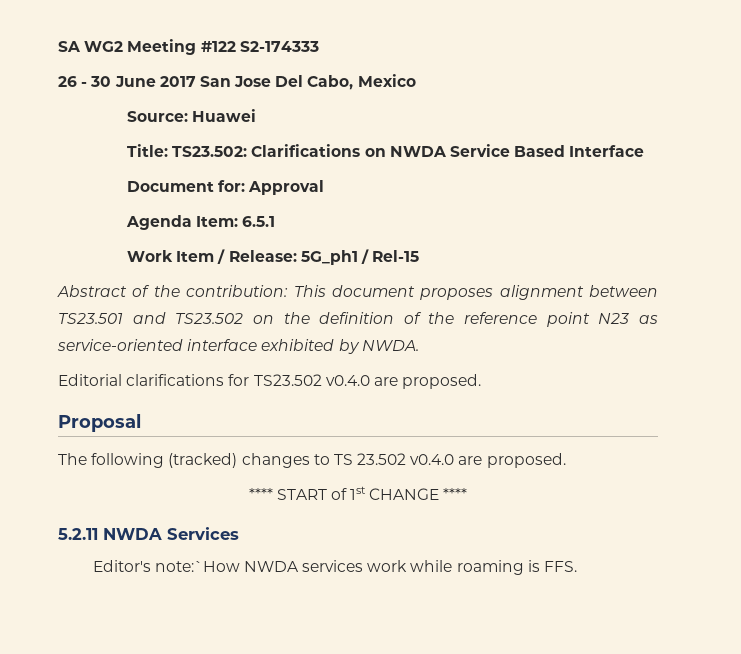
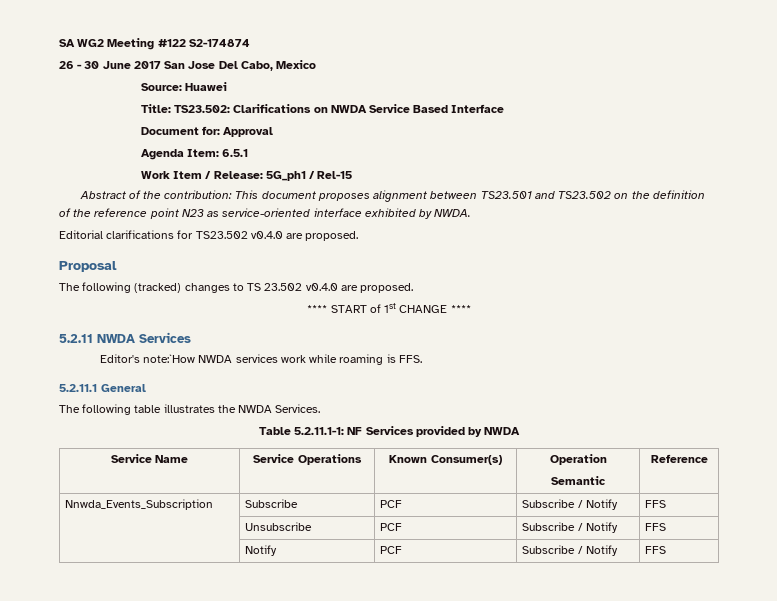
[239,41,319,52] S2-174333 -> [188,39,250,47] S2-174874
(577, 566) none -> [59,384,146,392] [59,404,321,415] [258,426,521,437] [110,454,189,463] [253,454,362,465] [389,455,502,465] [549,454,607,465] [551,476,606,485] [650,454,708,463] [65,499,214,510] [245,499,299,508] [380,500,403,508] [522,499,618,510] [645,500,667,508] [245,522,313,531] [380,523,403,531] [522,522,618,533] [645,523,667,531] [245,545,278,556] [380,546,403,554] [522,545,618,556] [645,546,667,554] // 5.2.11.1 General // The following table illustrates the NWDA Services. // Table 5.2.11.1-1: NF Services provided by NWDA // Service Name | Service Operations | Known Consumer(s) | Operation // Semantic | Reference // Nnwda_Events_Subscription | Subscribe | PCF | Subscribe / Notify | FFS // | Unsubscribe | PCF | Subscribe / Notify | FFS // | Notify | PCF | Subscribe / Notify | FFS

